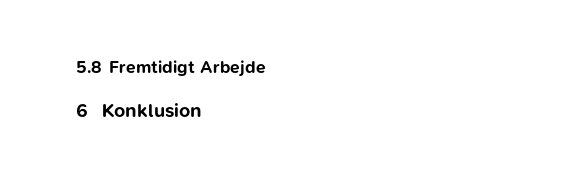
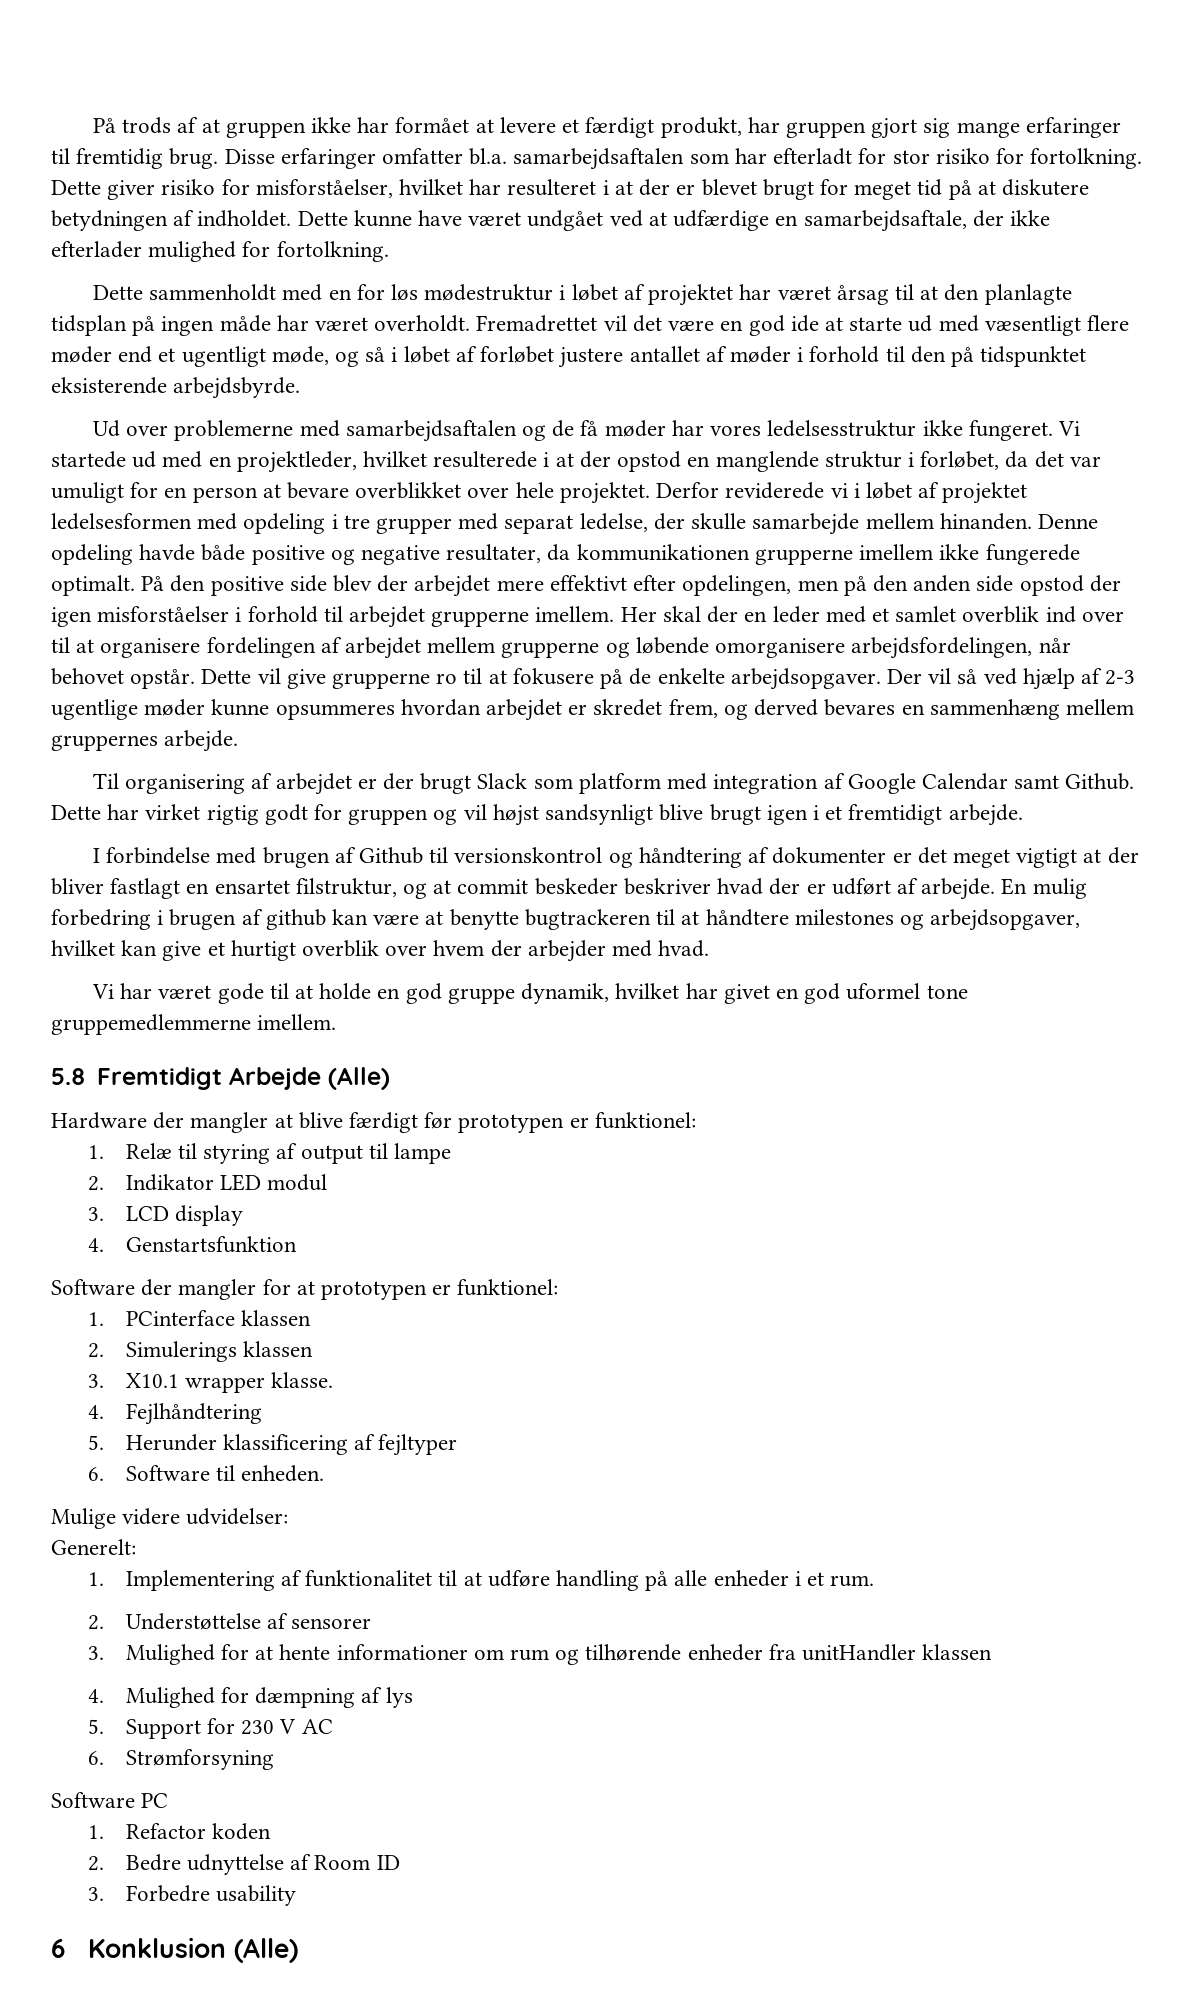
[76,60,266,77] 5.8 Fremtidigt Arbejde -> [93,117,1121,139] [51,148,1143,170] [51,179,1089,200] [51,210,1050,232] [51,241,389,262] [93,284,1072,306] [51,315,1129,336] [51,346,1087,368] [51,377,301,399] [93,420,1080,442] [51,451,1101,473] [51,482,1028,504] [51,513,1098,535] [51,544,1080,565] [51,575,1121,597] [51,606,1124,628] [51,637,1071,659] [51,668,1136,690] [51,699,1134,721] [51,730,239,752] [93,773,1135,795] [51,804,1023,826] [93,847,1139,868] [51,878,1087,900] [51,909,1081,931] [51,940,710,962] [92,983,968,1004] [51,1014,337,1035] [51,1067,390,1090] [51,1112,696,1133] [88,1143,452,1164] [88,1174,328,1191] [88,1205,243,1226] [88,1236,297,1253] [51,1279,559,1300] [88,1310,311,1326] [88,1341,313,1362] [88,1372,334,1393] [88,1403,262,1425] [88,1434,458,1456] [88,1465,325,1482] [51,1508,289,1529] [51,1539,136,1555] [88,1570,875,1591] [88,1613,372,1630] [88,1644,993,1665] [88,1687,413,1708] [88,1718,333,1739] [88,1749,274,1770] [51,1792,169,1808] [88,1823,271,1840] [88,1854,400,1875] [88,1885,296,1906] På trods af at gruppen ikke har formået at levere et færdigt produkt, har gruppen gjort sig mange erfaringer til fremtidig brug. Disse erfaringer omfatter bl.a. samarbejdsaftalen som har efterladt for stor risiko for fortolkning. Dette giver risiko for misforståelser, hvilket har resulteret i at der er blevet brugt for meget tid på at diskutere betydningen af indholdet. Dette kunne have været undgået ved at udfærdige en samarbejdsaftale, der ikke efterlader mulighed for fortolkning. // Dette sammenholdt med en for løs mødestruktur i løbet af projektet har været årsag til at den planlagte tidsplan på ingen måde har været overholdt. Fremadrettet vil det være en god ide at starte ud med væsentligt flere møder end et ugentligt møde, og så i løbet af forløbet justere antallet af møder i forhold til den på tidspunktet eksisterende arbejdsbyrde. // Ud over problemerne med samarbejdsaftalen og de få møder har vores ledelsesstruktur ikke fungeret. Vi startede ud med en projektleder, hvilket resulterede i at der opstod en manglende struktur i forløbet, da det var umuligt for en person at bevare overblikket over hele projektet. Derfor reviderede vi i løbet af projektet ledelsesformen med opdeling i tre grupper med separat ledelse, der skulle samarbejde mellem hinanden. Denne opdeling havde både positive og negative resultater, da kommunikationen grupperne imellem ikke fungerede optimalt. På den positive side blev der arbejdet mere effektivt efter opdelingen, men på den anden side opstod der igen misforståelser i forhold til arbejdet grupperne imellem. Her skal der en leder med et samlet overblik ind over til at organisere fordelingen af arbejdet mellem grupperne og løbende omorganisere arbejdsfordelingen, når behovet opstår. Dette vil give grupperne ro til at fokusere på de enkelte arbejdsopgaver. Der vil så ved hjælp af 2-3 ugentlige møder kunne opsummeres hvordan arbejdet er skredet frem, og derved bevares en sammenhæng mellem gruppernes arbejde. // Til organisering af arbejdet er der brugt Slack som platform med integration af Google Calendar samt Github. Dette har virket rigtig godt for gruppen og vil højst sandsynligt blive brugt igen i et fremtidigt arbejde. // I forbindelse med brugen af Github til versionskontrol og håndtering af dokumenter er det meget vigtigt at der bliver fastlagt en ensartet filstruktur, og at commit beskeder beskriver hvad der er udført af arbejde. En mulig forbedring i brugen af github kan være at benytte bugtrackeren til at håndtere milestones og arbejdsopgaver, hvilket kan give et hurtigt overblik over hvem der arbejder med hvad. // Vi har været gode til at holde en god gruppe dynamik, hvilket har givet en god uformel tone gruppemedlemmerne imellem. // 5.8 Fremtidigt Arbejde (Alle) // Hardware der mangler at blive færdigt før prototypen er funktionel: // 1. Relæ til styring af output til lampe // 2. Indikator LED modul // 3. LCD display // 4. Genstartsfunktion // Software der mangler for at prototypen er funktionel: // 1. PCinterface klassen // 2. Simulerings klassen // 3. X10.1 wrapper klasse. // 4. Fejlhåndtering // 5. Herunder klassificering af fejltyper // 6. Software til enheden. // Mulige videre udvidelser: // Generelt: // 1. Implementering af funktionalitet til at udføre handling på alle enheder i et rum. // 2. Understøttelse af sensorer // 3. Mulighed for at hente informationer om rum og tilhørende enheder fra unitHandler klassen // 4. Mulighed for dæmpning af lys // 5. Support for 230 V AC // 6. Strømforsyning // Software PC // 1. Refactor koden // 2. Bedre udnyttelse af Room ID // 3. Forbedre usability
(203, 110) none -> [233,1938,298,1963] (Alle)

